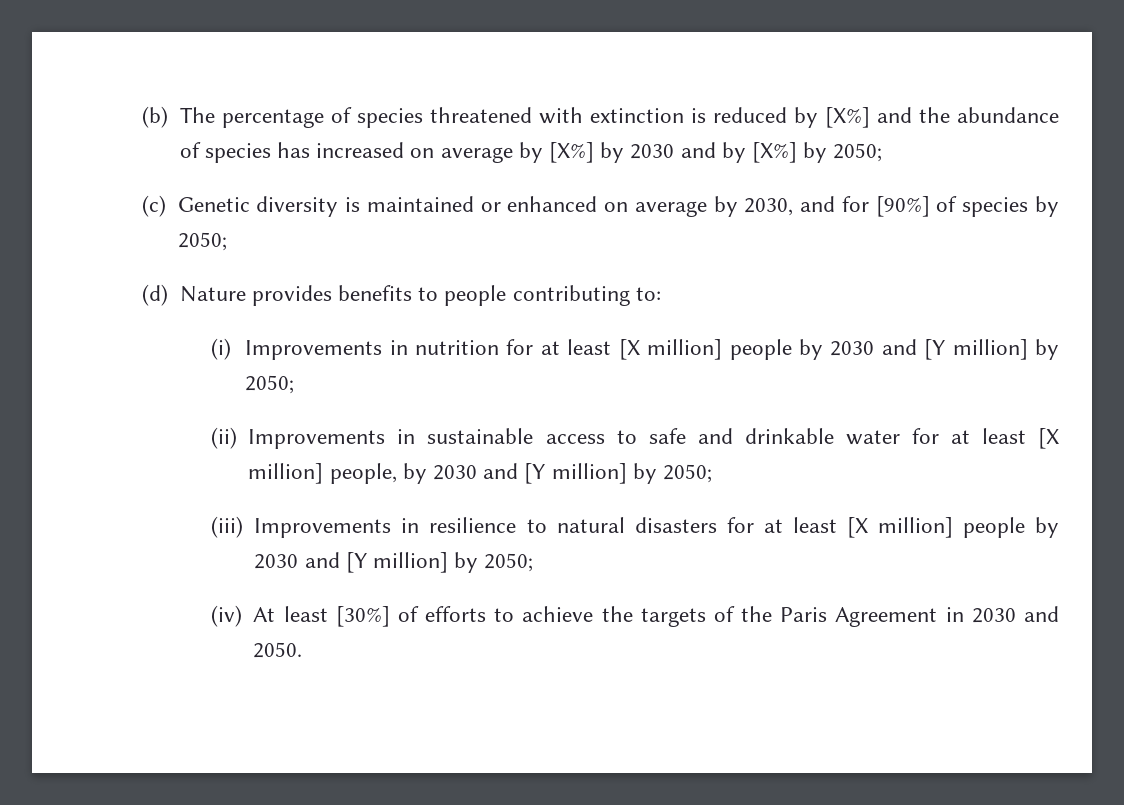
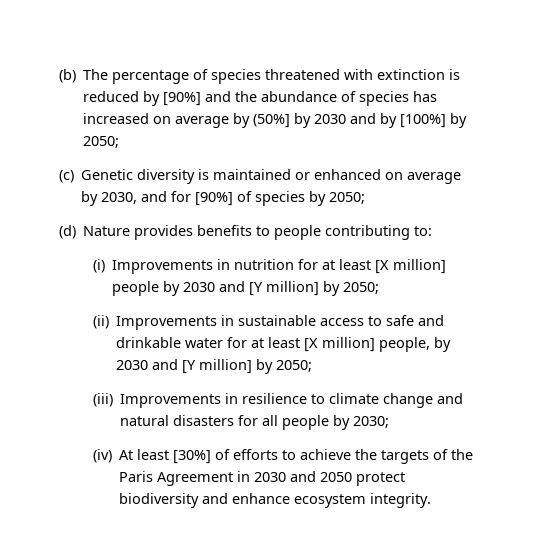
[824,107,870,128] [X%] -> [163,92,202,106] [90%]
[548,142,594,163] [X%] -> [253,114,291,128] (50%]
[752,142,798,163] [X%] -> [400,114,447,128] [100%]
[556,517,1059,538] [254,552,534,573] natural disasters for at least [X million] people by 2030 and [Y million] by 2050; -> [329,393,464,408] [120,415,390,430] climate change and natural disasters for all people by 2030;
[253,642,303,658] 2050. -> [320,472,406,486] [119,493,432,508] 2050 protect biodiversity and enhance ecosystem integrity.

